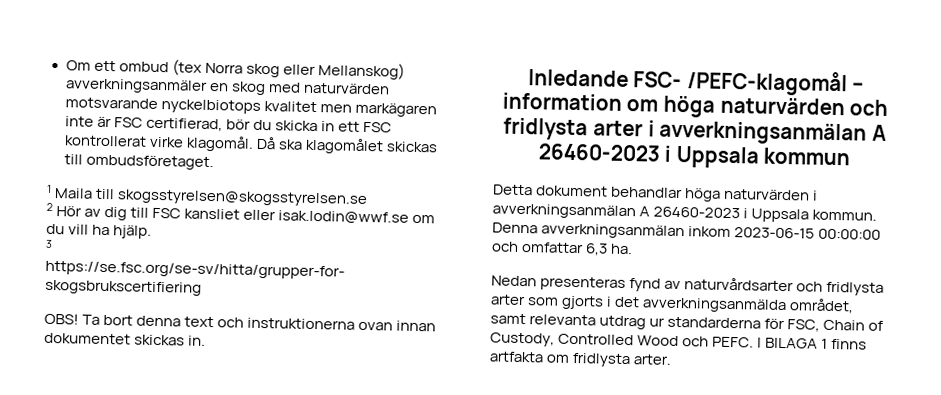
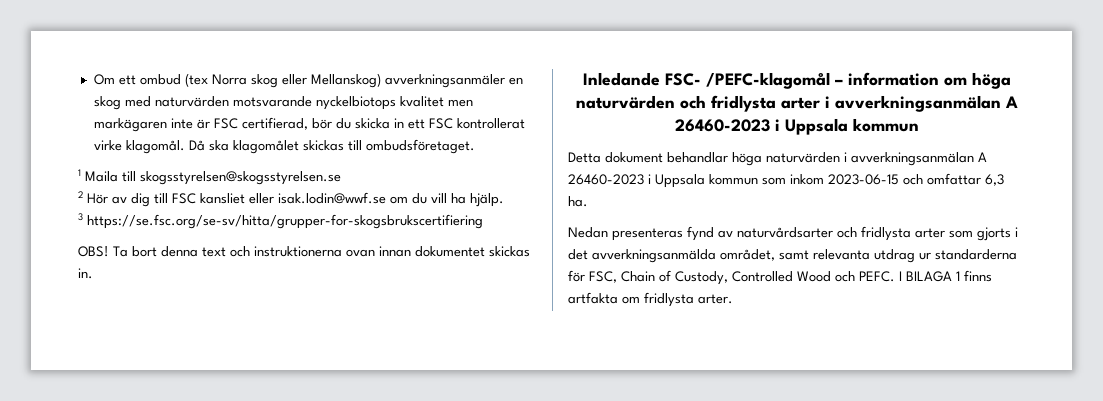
[812,209,878,221] [492,222,686,240] kommun. Denna avverkningsanmälan -> [709,174,786,185] kommun som
[818,228,882,240] 00:00:00 -> (899, 179) none

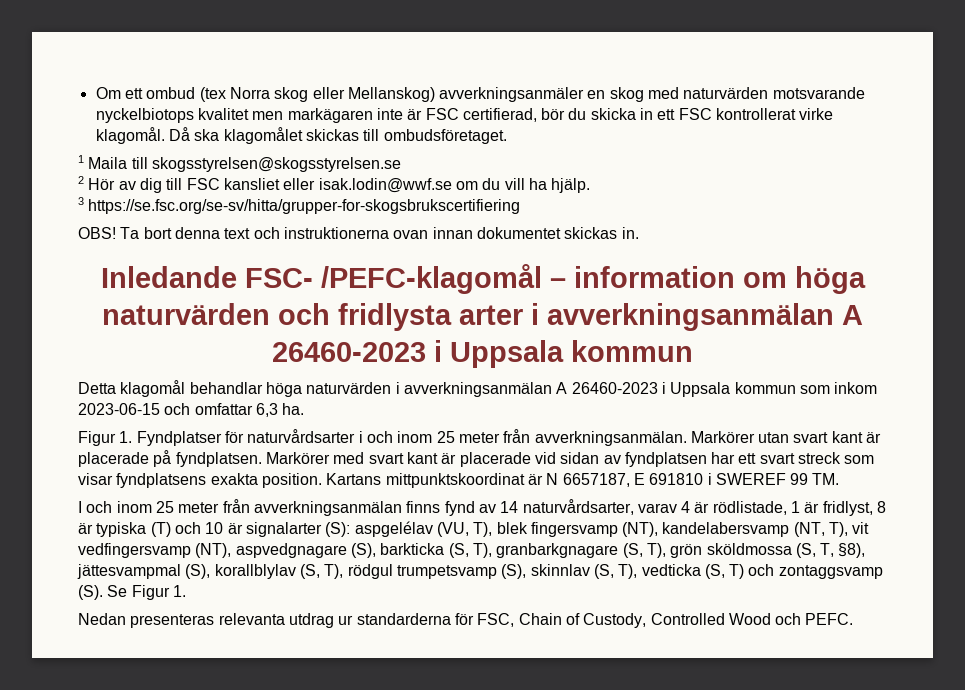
[605,152,663,163] dokument -> [120,380,186,397] klagomål
[568,226,1018,241] [568,249,809,263] Nedan presenteras fynd av naturvårdsarter och fridlysta arter som gjorts i det avverkningsanmälda området, samt -> [78,429,882,446] [78,450,875,467] [78,473,840,488] [78,499,887,516] [78,521,870,537] [78,543,866,558] [77,564,883,579] [78,585,186,600] [78,613,215,628] Figur 1. Fyndplatser för naturvårdsarter i och inom 25 meter från avverkningsanmälan. Markörer utan svart kant är placerade på fyndplatsen. Markörer med svart kant är placerade vid sidan av fyndplatsen har ett svart streck som visar fyndplatsens exakta position. Kartans mittpunktskoordinat är N 6657187, E 691810 i SWEREF 99 TM. // I och inom 25 meter från avverkningsanmälan finns fynd av 14 naturvårdsarter, varav 4 är rödlistade, 1 är fridlyst, 8 är typiska (T) och 10 är signalarter (S): aspgelélav (VU, T), blek fingersvamp (NT), kandelabersvamp (NT, T), vit vedfingersvamp (NT), aspvedgnagare (S), barkticka (S, T), granbarkgnagare (S, T), grön sköldmossa (S, T, §8), jättesvampmal (S), korallblylav (S, T), rödgul trumpetsvamp (S), skinnlav (S, T), vedticka (S, T) och zontaggsvamp (S). Se Figur 1. // Nedan presenteras
[899,270,992,282] [568,292,733,307] I BILAGA 1 finns artfakta om fridlysta arter. -> (854, 619) none

